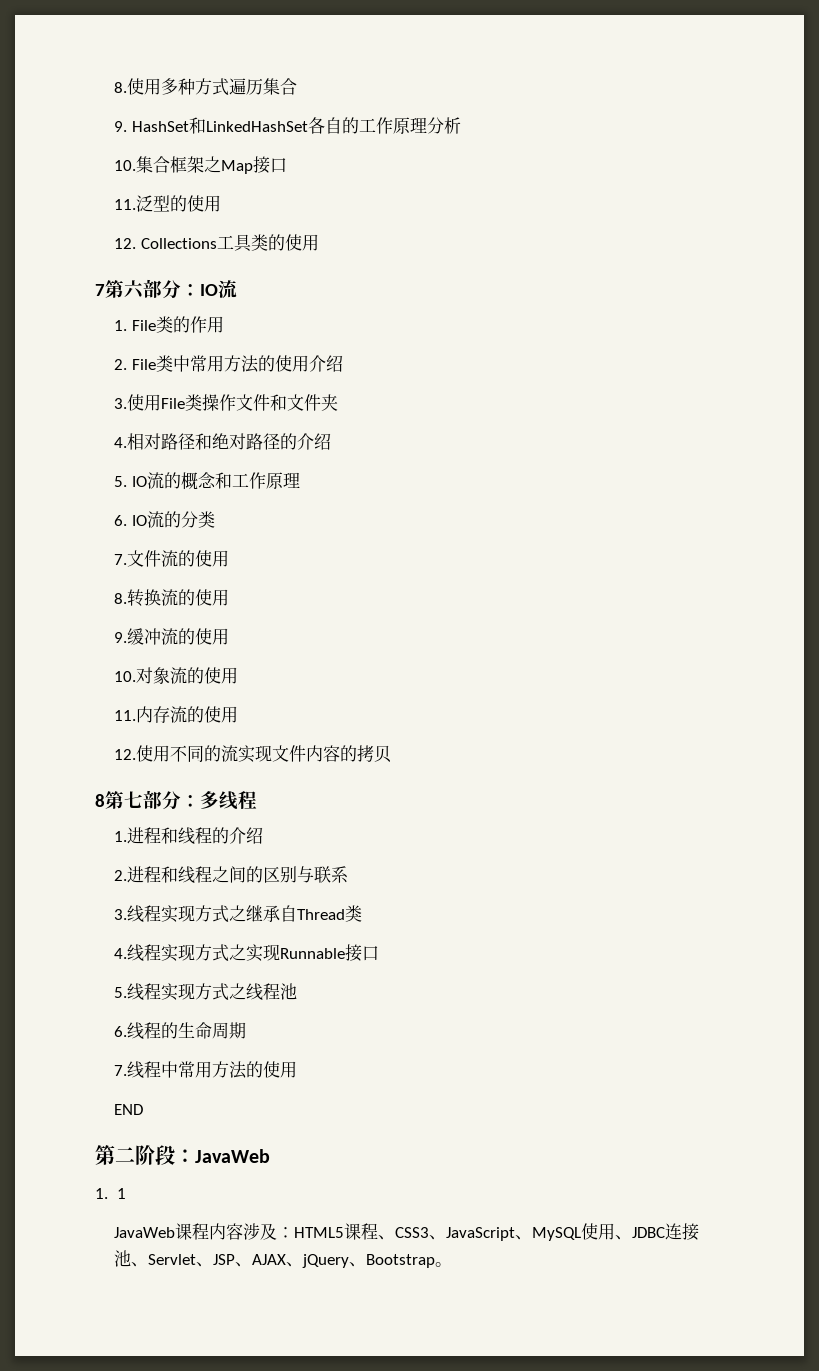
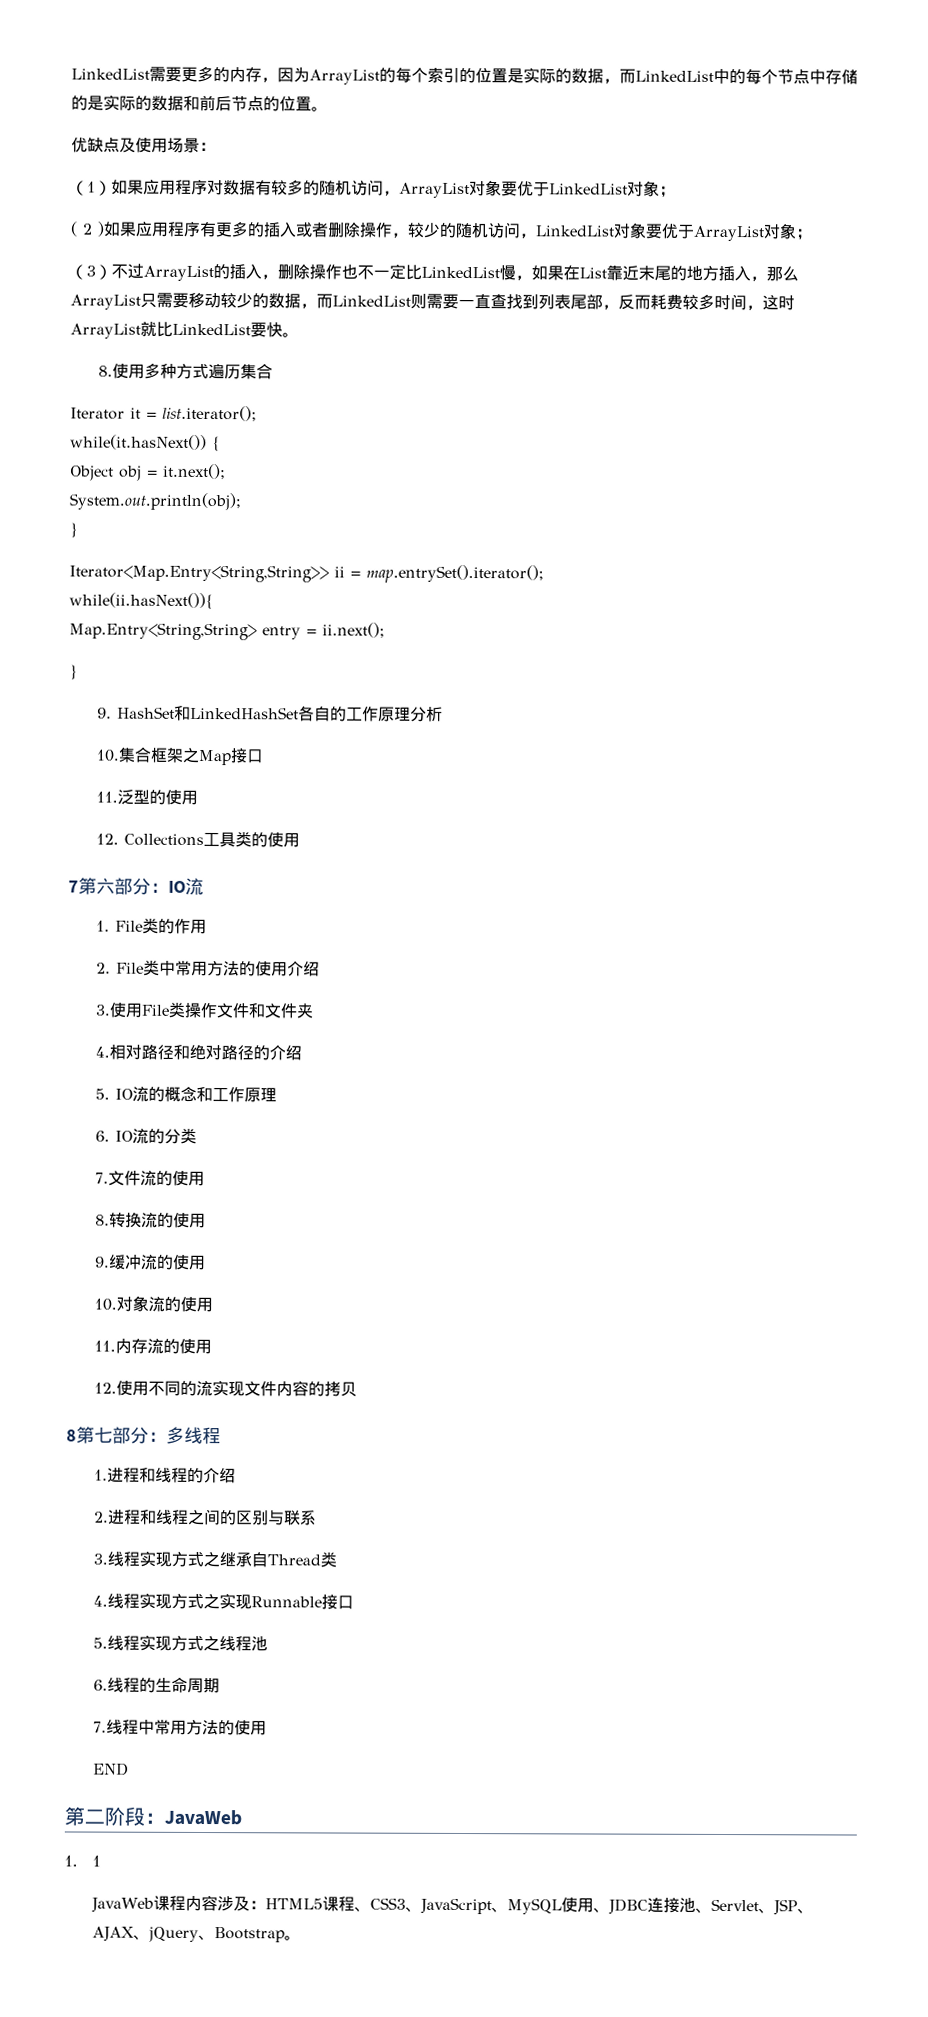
(114, 87) none -> [71,65,858,85] [71,94,328,112] [71,137,216,153] [71,179,676,199] [70,221,812,242] [70,263,799,282] [70,292,795,311] [70,321,299,339] LinkedList需要更多的内存，因为ArrayList的每个索引的位置是实际的数据，而LinkedList中的每个节点中存储的是实际的数据和前后节点的位置。 // 优缺点及使用场景： // （1）如果应用程序对数据有较多的随机访问，ArrayList对象要优于LinkedList对象； // ( 2 )如果应用程序有更多的插入或者删除操作，较少的随机访问，LinkedList对象要优于ArrayList对象； // （3）不过ArrayList的插入，删除操作也不一定比LinkedList慢，如果在List靠近末尾的地方插入，那么ArrayList只需要移动较少的数据，而LinkedList则需要一直查找到列表尾部，反而耗费较多时间，这时ArrayList就比LinkedList要快。 //
(298, 86) none -> [70,405,257,422] [70,434,221,452] [70,463,226,481] [69,492,241,511] [69,522,78,538] [69,564,544,584] [69,592,214,610] [69,622,385,641] [69,664,78,680] // Iterator it = list.iterator(); // while(it.hasNext()) { // Object obj = it.next(); // System.out.println(obj); // } // Iterator<Map.Entry<String,String>> ii = map.entrySet().iterator(); // while(ii.hasNext()){ // Map.Entry<String,String> entry = ii.next(); // }

